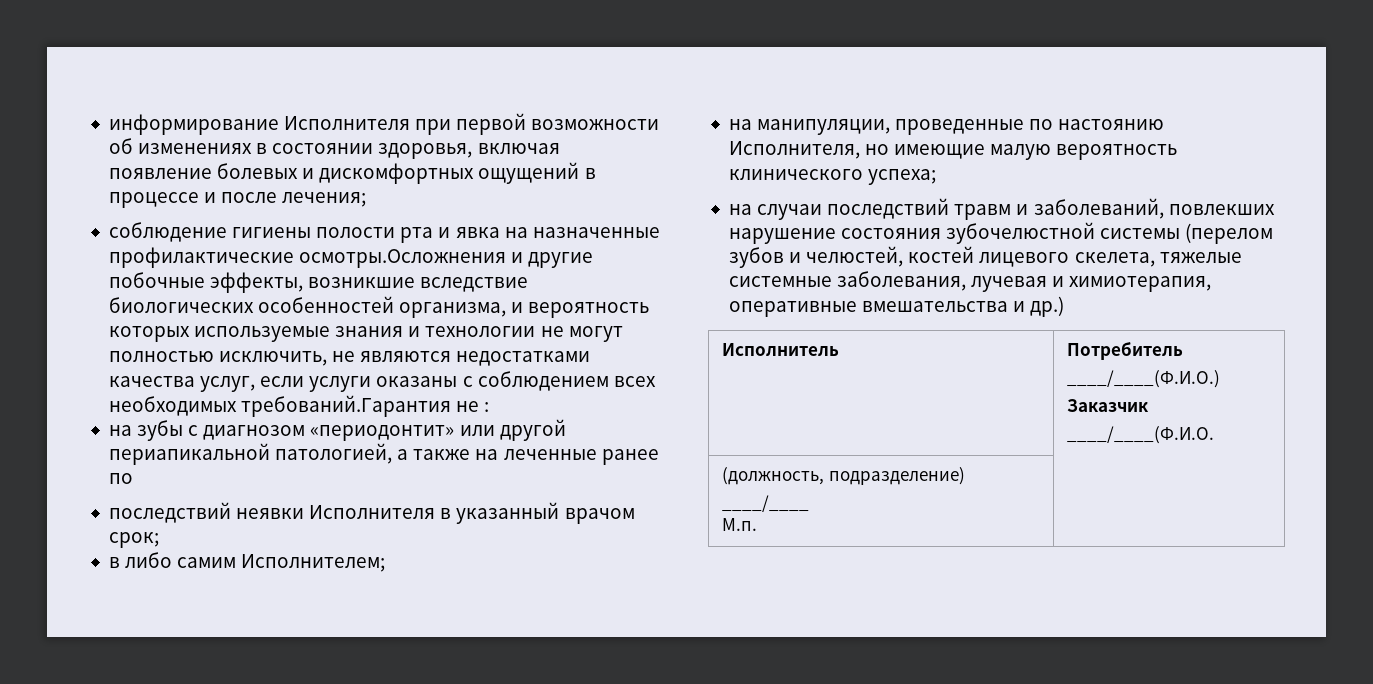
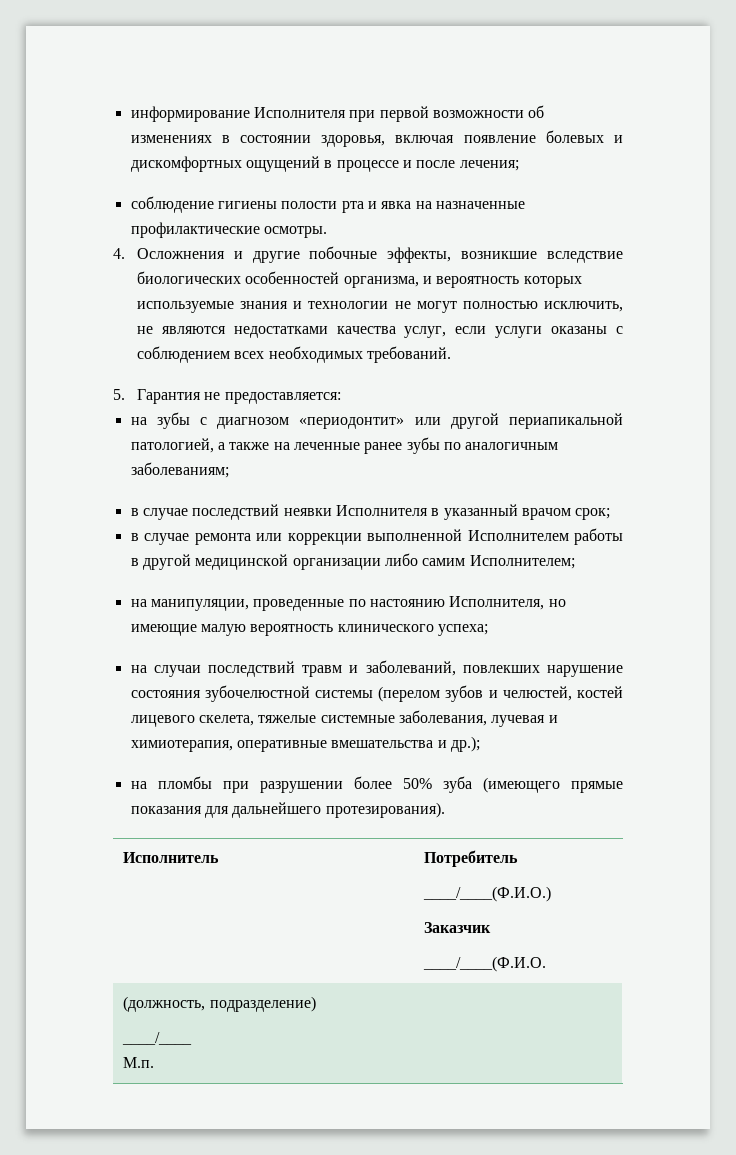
[299,249,507,268] осмотры.Осложнения -> [263,226,327,238] [113,248,225,259] осмотры. // 4. Осложнения
[241,395,490,417] требований.Гарантия не : -> [366,346,451,363] [113,389,341,404] требований. // 5. Гарантия не предоставляется:
[108,473,133,484] по // -> [406,437,559,454] [130,462,229,478] [130,508,188,520] зубы по аналогичным заболеваниям; // в случае
(120, 562) none -> [144,528,623,545] [130,554,381,570] случае ремонта или коррекции выполненной Исполнителем работы в другой медицинской организации
[1030,296,1065,317] др.) -> [450,736,480,752] [130,776,623,793] [130,802,445,818] др.); // на пломбы при разрушении более 50% зуба (имеющего прямые показания для дальнейшего протезирования).

